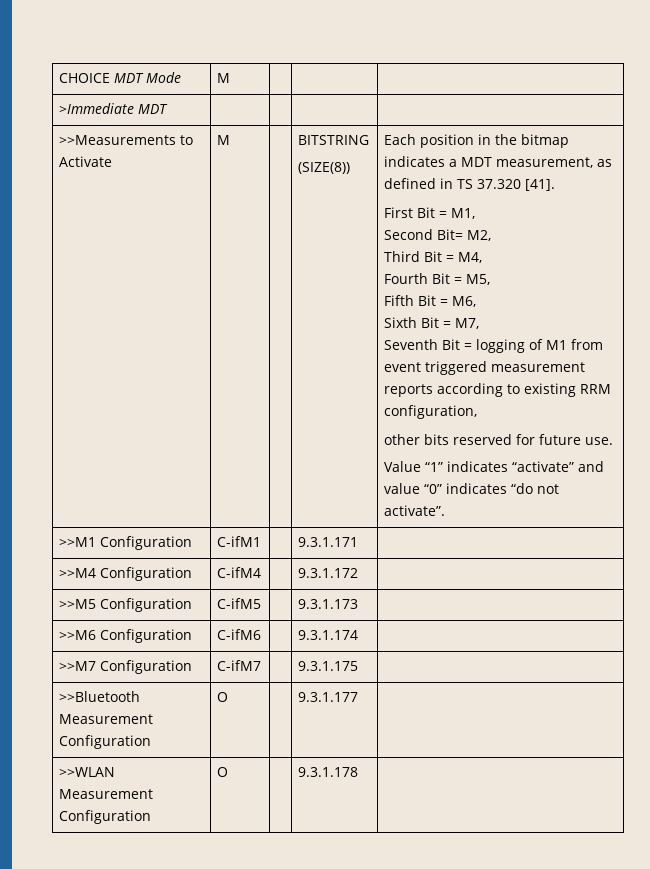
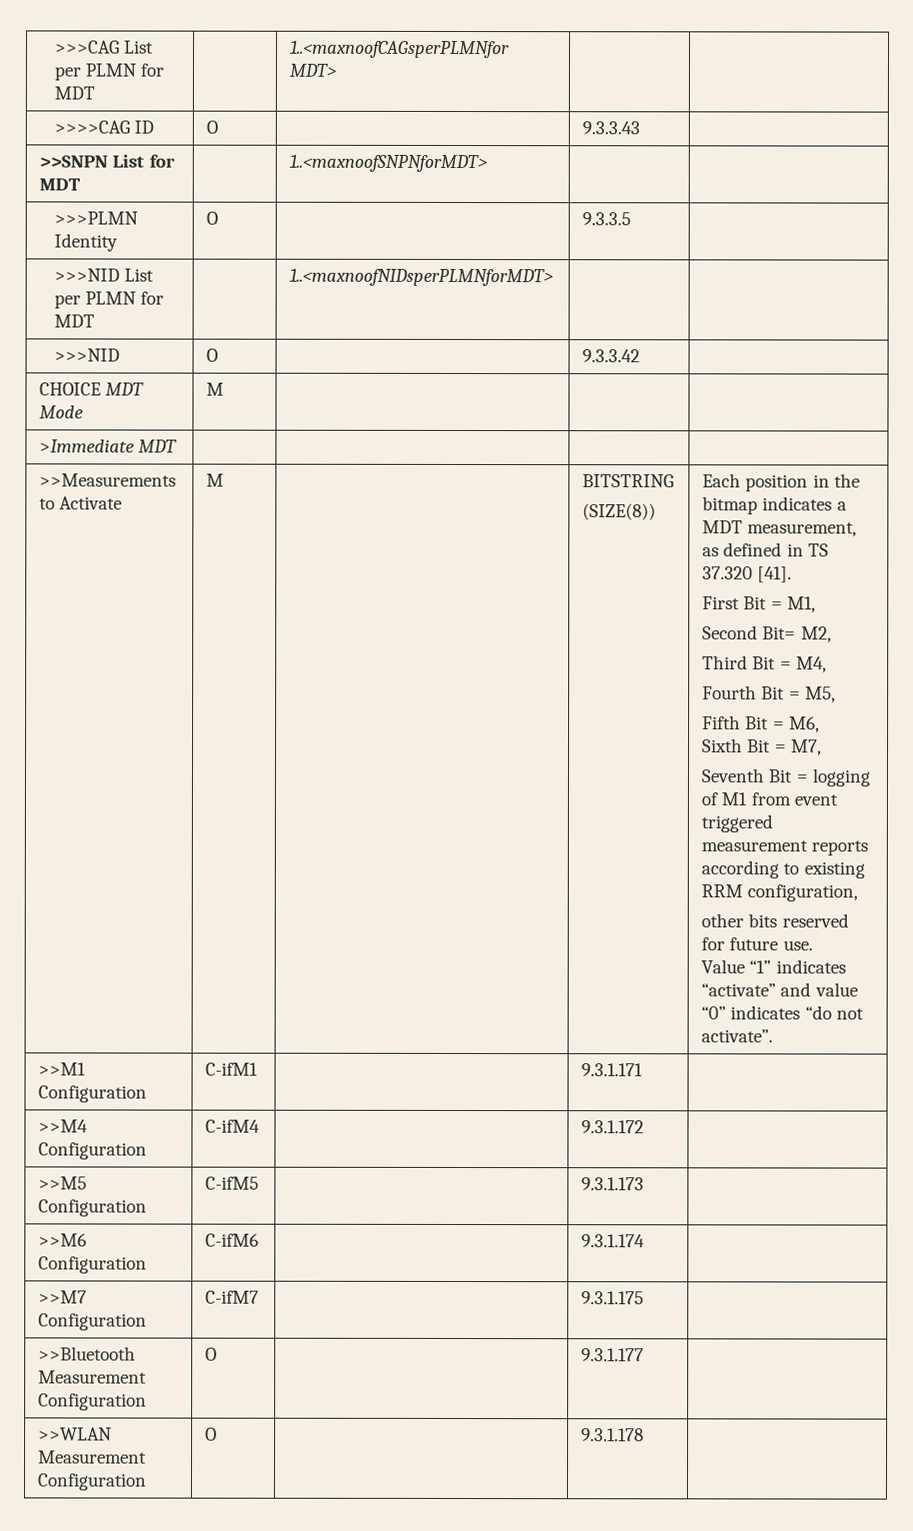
(59, 78) none -> [54,40,155,54] [54,63,165,81] [54,86,96,100] [289,40,511,59] [289,63,337,77] [54,120,155,134] [206,120,219,134] [582,121,641,135] [39,154,175,168] [39,178,81,191] [289,154,488,173] [54,211,139,225] [54,233,119,252] [206,211,219,225] [582,212,632,226] [54,268,155,282] [54,291,165,309] [54,314,96,328] [289,268,554,287] [54,348,121,362] [206,348,219,362] [582,349,641,363] >>>CAG List per PLMN for MDT | | 1..<maxnoofCAGsperPLMNfor MDT> | | // >>>>CAG ID | O | | 9.3.3.43 | // >>SNPN List for MDT | | 1..<maxnoofSNPNforMDT> | | // >>>PLMN Identity | O | | 9.3.3.5 | // >>>NID List per PLMN for MDT | | 1..<maxnoofNIDsperPLMNforMDT> | | // >>>NID | O | | 9.3.3.42 | //

